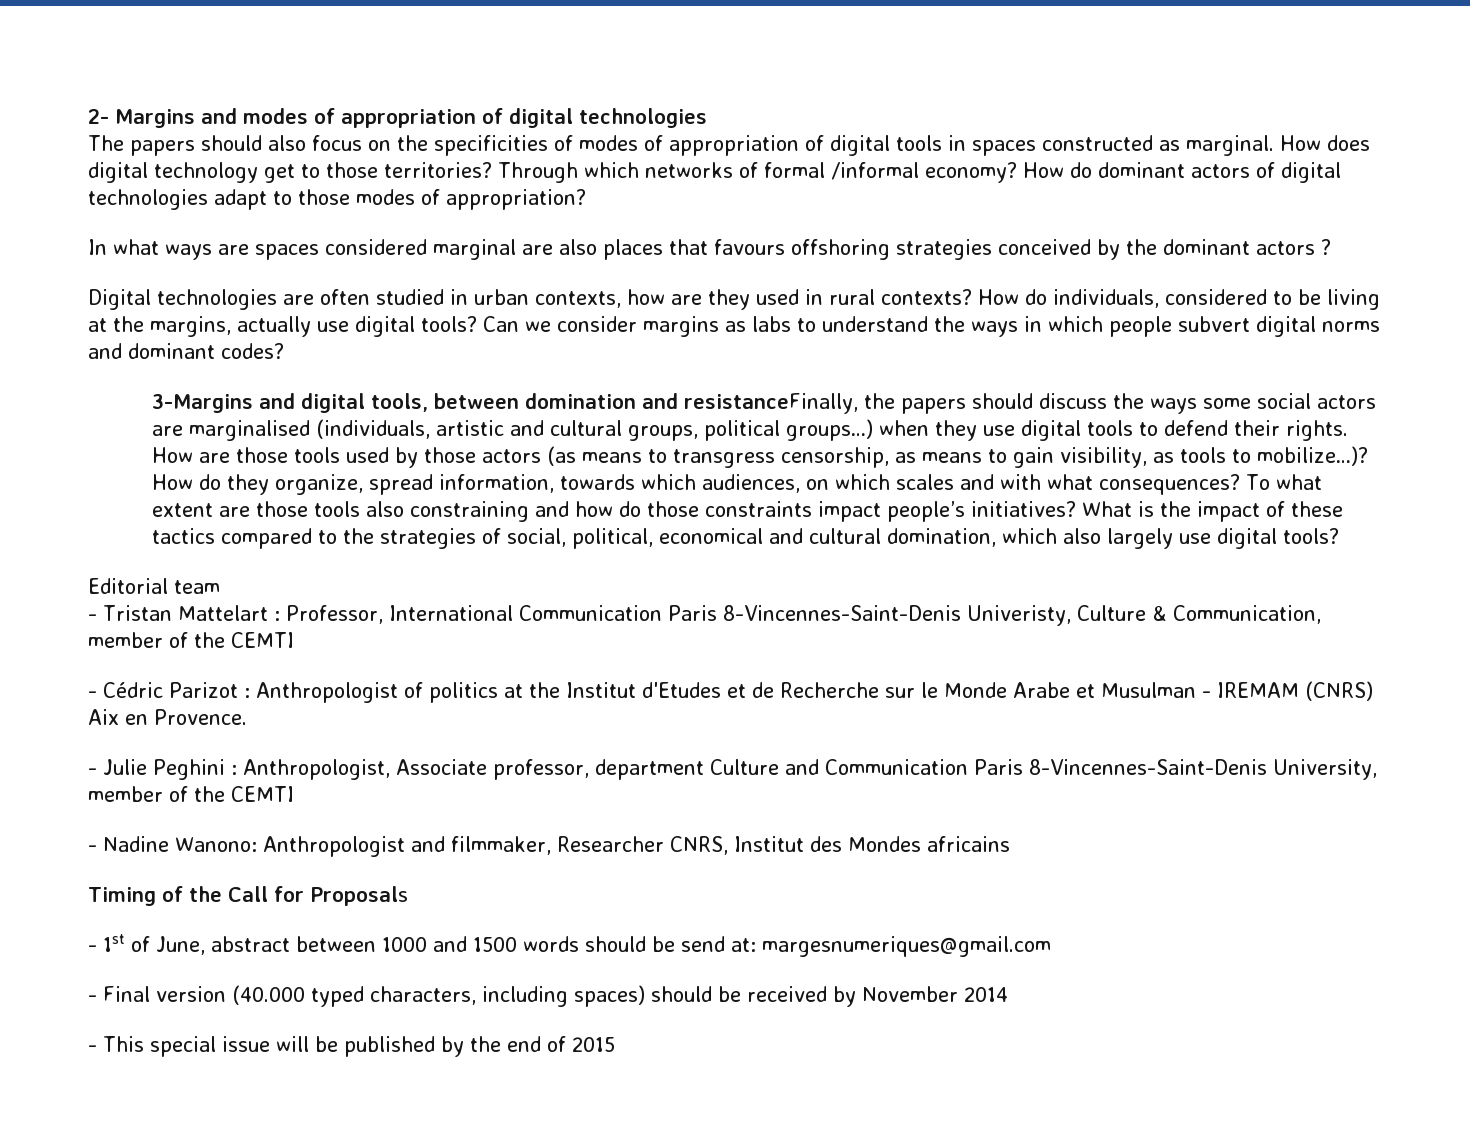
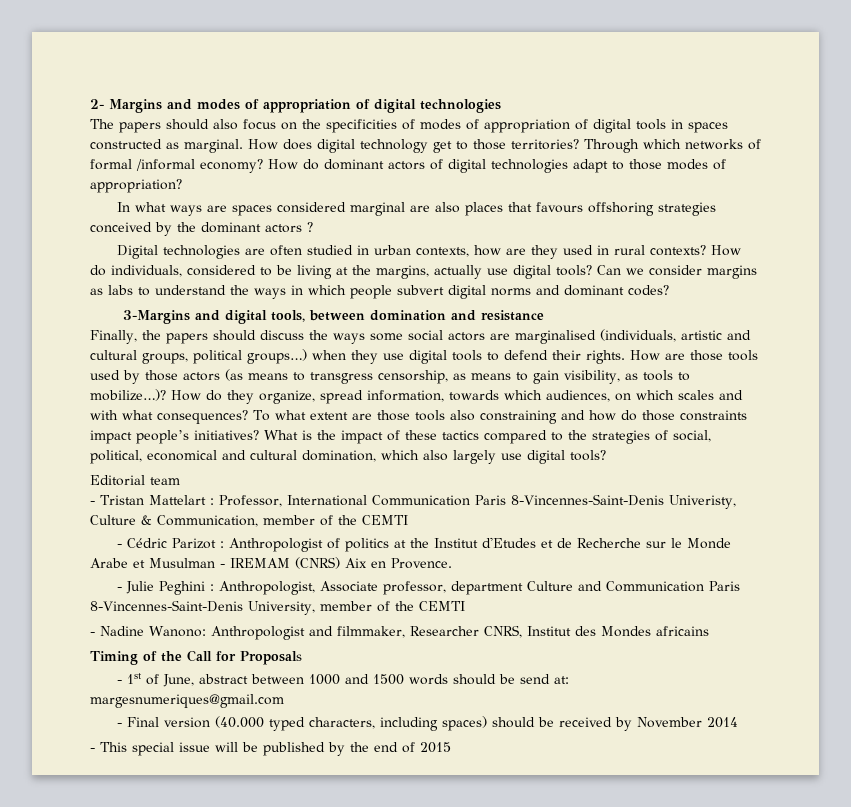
[683,393,858,414] resistanceFinally, -> [481,310,545,321] [90,330,137,344] resistance // Finally,

